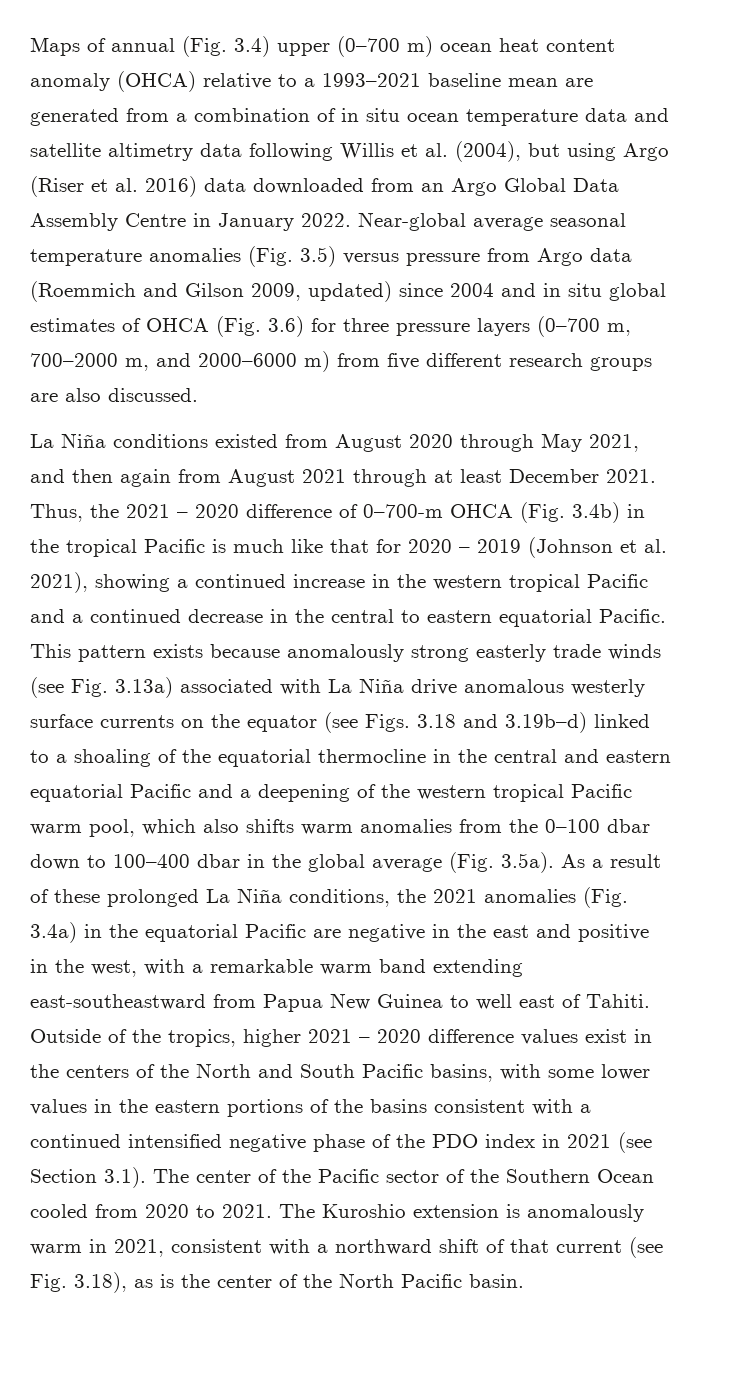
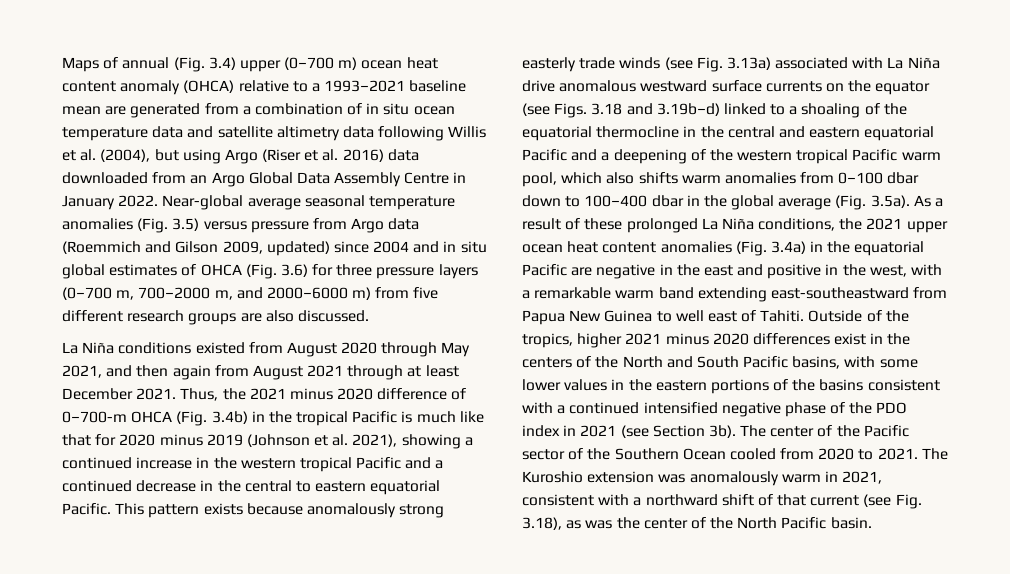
[177,512,188,518] – -> [289,388,333,400] minus
[459,547,470,553] – -> [159,434,203,446] minus
[571,679,645,697] westerly -> [640,80,708,92] westward
[509,819,538,833] the -> (835, 178) none
(477, 896) none -> [906,221,948,233] [522,241,657,253] upper ocean heat content
[359,1029,578,1045] – 2020 difference values -> [665,333,830,345] minus 2020 differences
[104,1167,146,1188] 3.1). -> [708,425,736,438] 3b).
[506,1204,520,1218] is -> [658,474,686,483] was
[160,1274,174,1288] is -> [585,520,613,529] was

